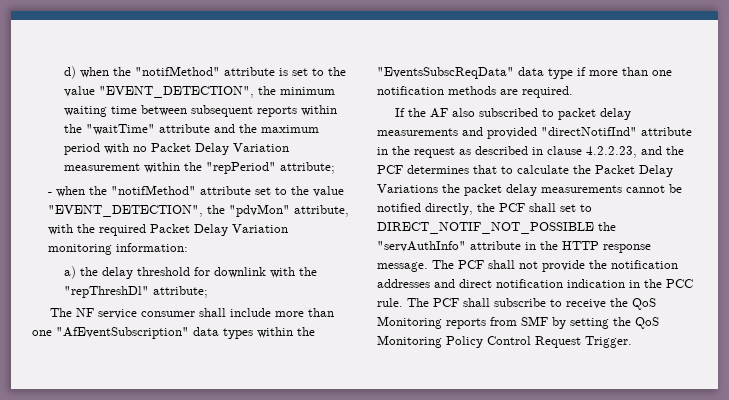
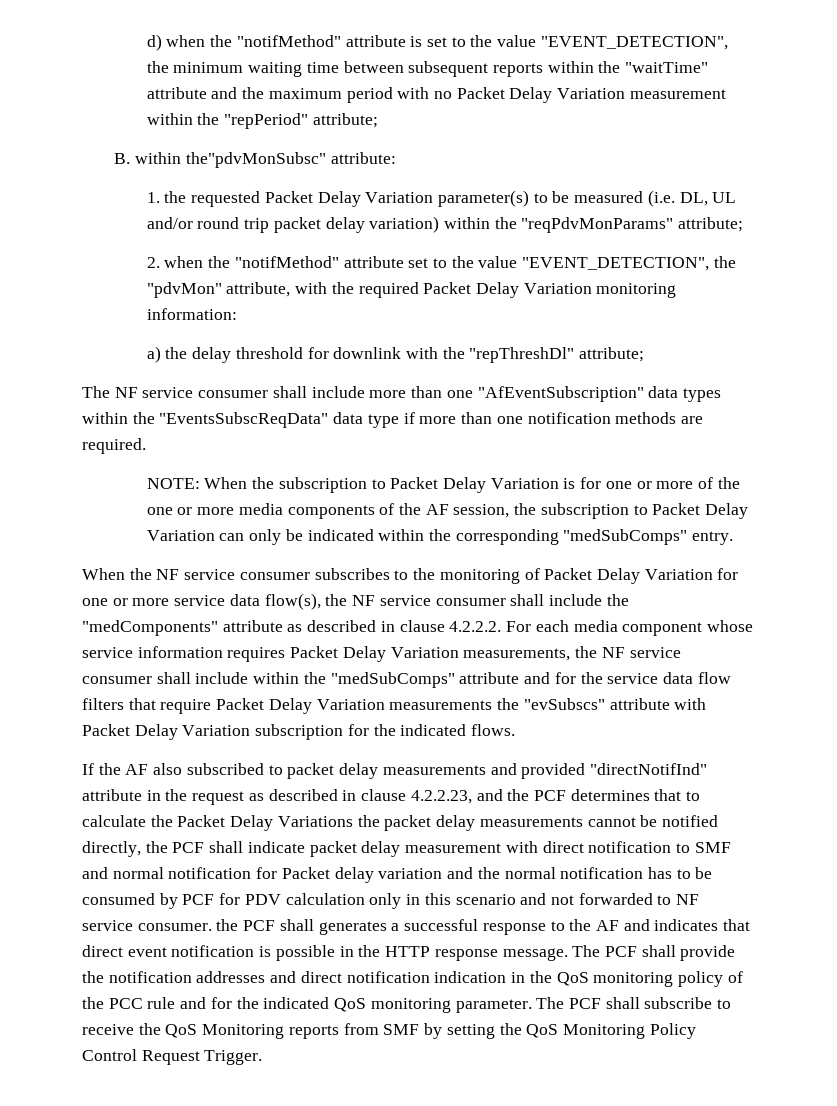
[48,192,53,195] - -> [114,152,396,168] [146,190,737,207] [146,216,744,233] [146,257,160,268] B. within the"pdvMonSubsc" attribute: // 1. the requested Packet Delay Variation parameter(s) to be measured (i.e. DL, UL and/or round trip packet delay variation) within the "reqPdvMonParams" attribute; // 2.
(573, 92) none -> [146,477,740,493] [146,503,749,519] [146,529,734,545] [82,568,739,584] [82,593,629,610] [82,620,753,636] [82,646,681,662] [82,672,731,688] [82,698,707,714] [82,724,516,740] // NOTE: When the subscription to Packet Delay Variation is for one or more of the one or more media components of the AF session, the subscription to Packet Delay Variation can only be indicated within the corresponding "medSubComps" entry. // When the NF service consumer subscribes to the monitoring of Packet Delay Variation for one or more service data flow(s), the NF service consumer shall include the "medComponents" attribute as described in clause 4.2.2.2. For each media component whose service information requires Packet Delay Variation measurements, the NF service consumer shall include within the "medSubComps" attribute and for the service data flow filters that require Packet Delay Variation measurements the "evSubscs" attribute with Packet Delay Variation subscription for the indicated flows.
[560,204,592,212] [377,222,616,234] [377,241,521,252] set to DIRECT_NOTIF_NOT_POSSIBLE the "servAuthInfo" attribute -> [247,841,731,857] [82,867,713,883] [82,893,700,909] [82,919,751,935] [82,945,335,961] indicate packet delay measurement with direct notification to SMF and normal notification for Packet delay variation and the normal notification has to be consumed by PCF for PDV calculation only in this scenario and not forwarded to NF service consumer. the PCF shall generates a successful response to the AF and indicates that direct event notification is possible
[519,261,538,269] not -> (676, 951) none
[666,279,693,288] [377,298,403,307] PCC rule. -> [556,971,743,987] [82,997,532,1013] QoS monitoring policy of the PCC rule and for the indicated QoS monitoring parameter.

